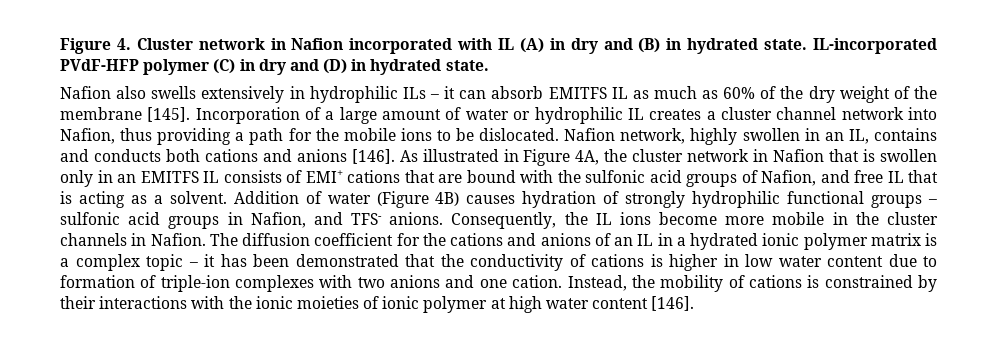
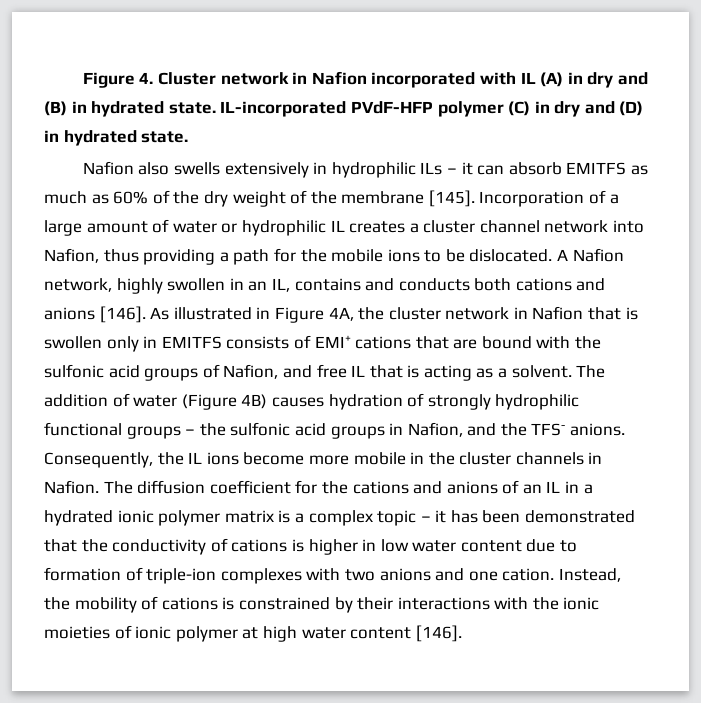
[611,87,628,99] IL -> (627, 168) none
(560, 134) none -> [557,249,569,261] A
[117,171,219,183] an EMITFS IL -> [161,336,222,349] EMITFS
[233,191,299,204] Addition -> [576,365,606,378] [44,394,108,407] The addition
(938, 201) none -> [199,423,226,436] the
(343, 218) none -> [500,423,527,436] the

